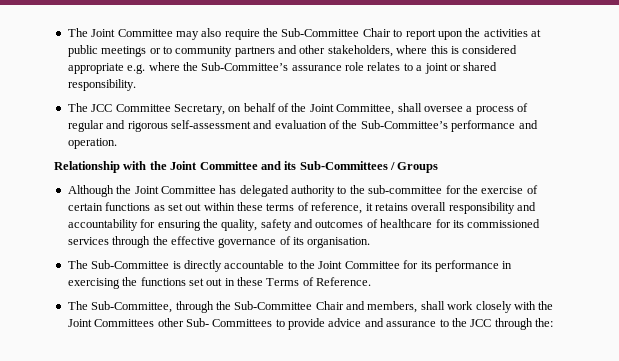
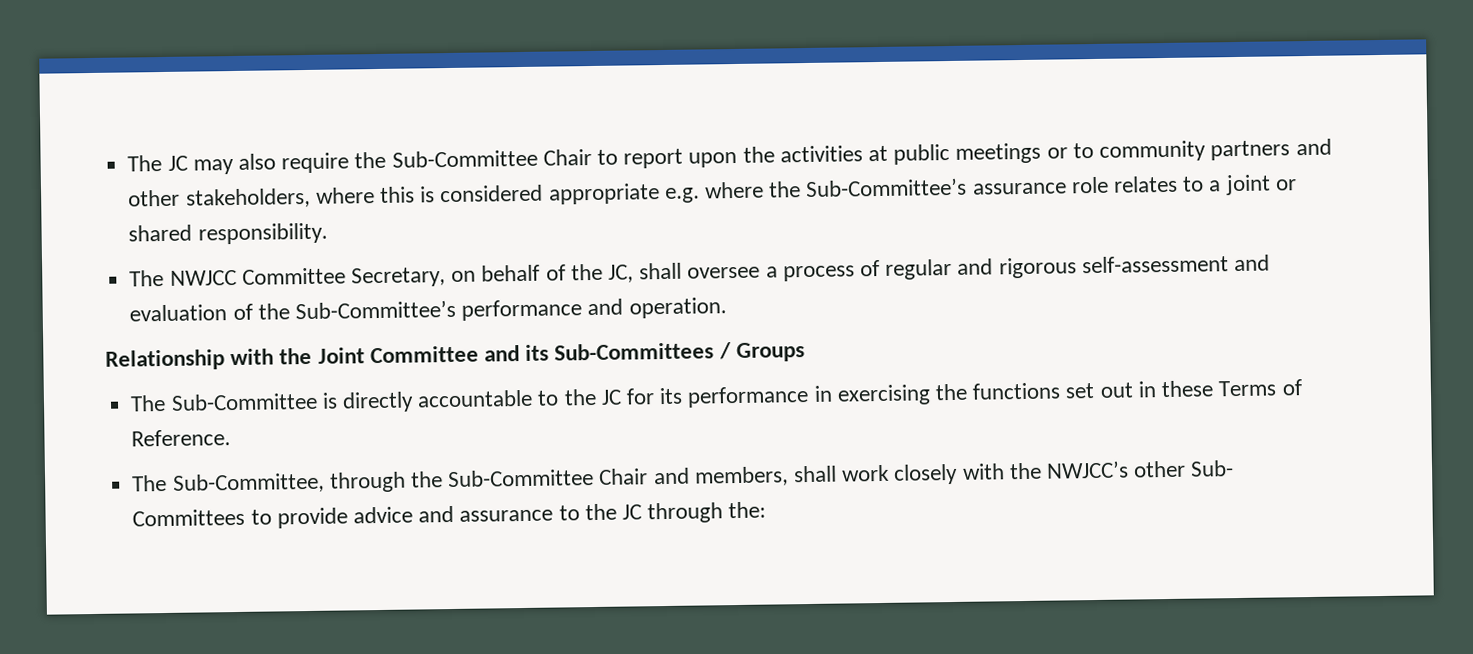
[67,28,173,37] The Joint Committee -> [127,154,188,172] The JC
[91,104,113,112] JCC -> [169,269,237,286] NWJCC
[309,104,395,115] Joint Committee, -> [607,264,634,283] JC,
[67,185,538,197] [67,202,536,214] [67,219,541,231] [67,236,371,248] // Although the Joint Committee has delegated authority to the sub-committee for the exercise of certain functions as set out within these terms of reference, it retains overall responsibility and accountability for ensuring the quality, safety and outcomes of healthcare for its commissioned services through the effective governance of its organisation. -> (805, 352) none
[318,261,400,269] Joint Committee -> [600,389,622,405] JC
[67,319,155,327] Joint Committees -> [1046,460,1130,479] NWJCC’s
[470,319,492,327] JCC -> [621,504,642,520] JC

